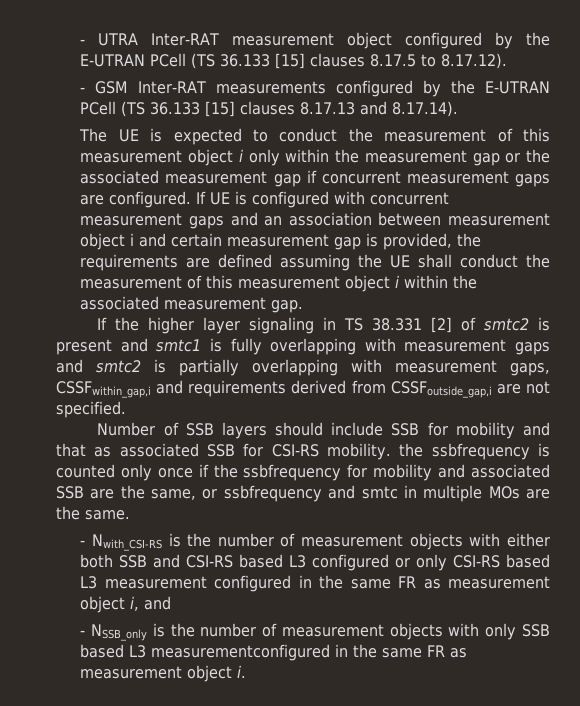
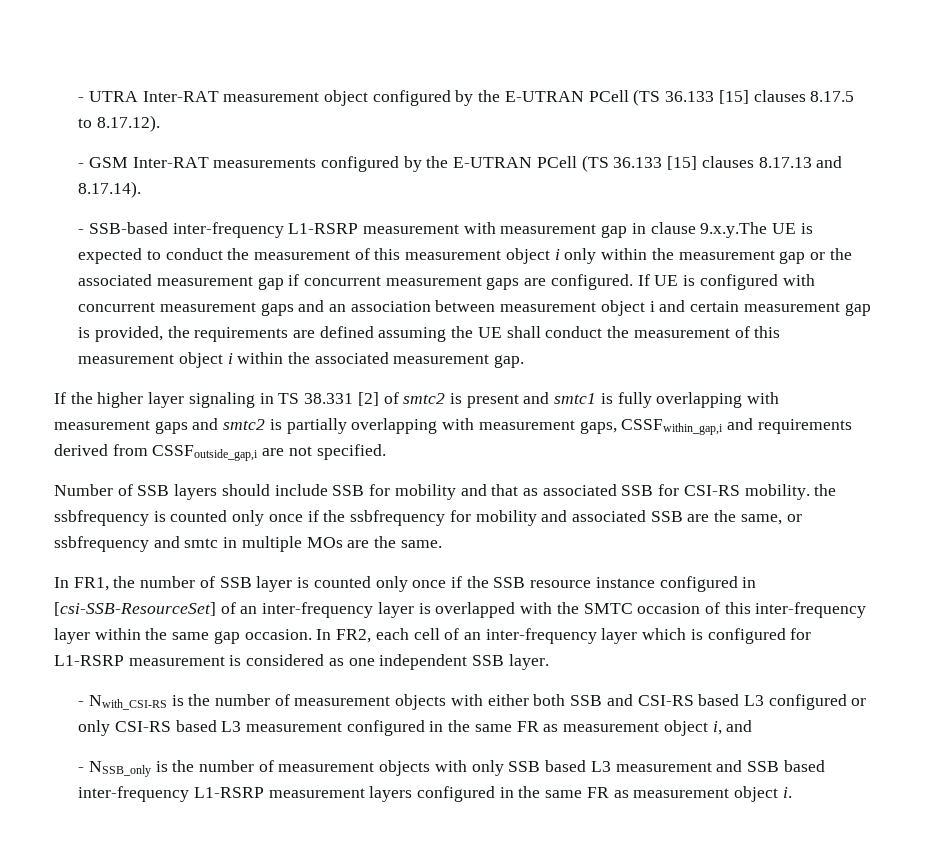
[79,128,108,142] The -> [78,222,768,238] - SSB-based inter-frequency L1-RSRP measurement with measurement gap in clause 9.x.y.The
(130, 515) none -> [54,576,757,592] [54,602,867,618] [54,628,812,644] [54,654,549,670] // In FR1, the number of SSB layer is counted only once if the SSB resource instance configured in [csi-SSB-ResourceSet] of an inter-frequency layer is overlapped with the SMTC occasion of this inter-frequency layer within the same gap occasion. In FR2, each cell of an inter-frequency layer which is configured for L1-RSRP measurement is considered as one independent SSB layer.
[151,644,331,661] measurementconfigured -> [615,760,825,772] [78,786,496,802] measurement and SSB based inter-frequency L1-RSRP measurement layers configured

